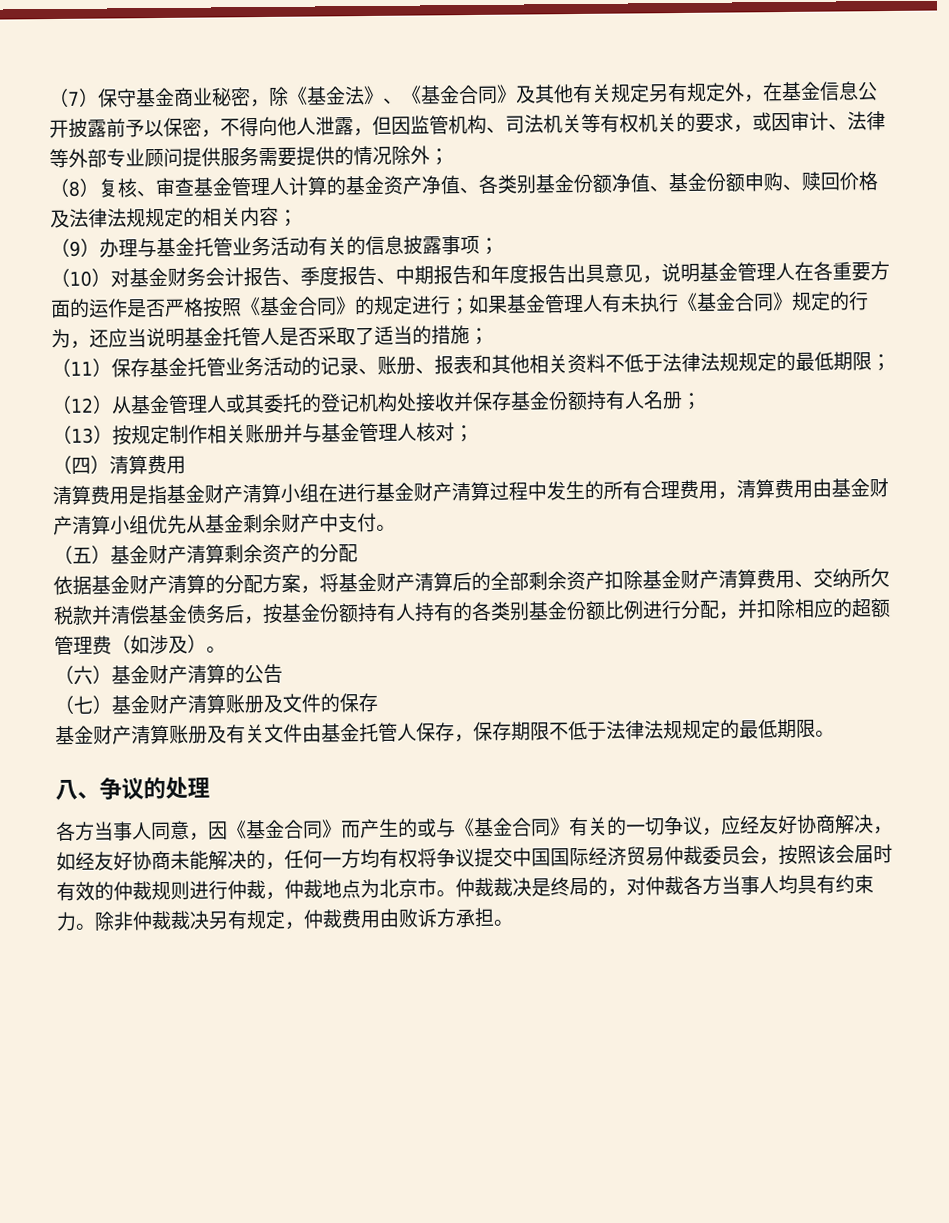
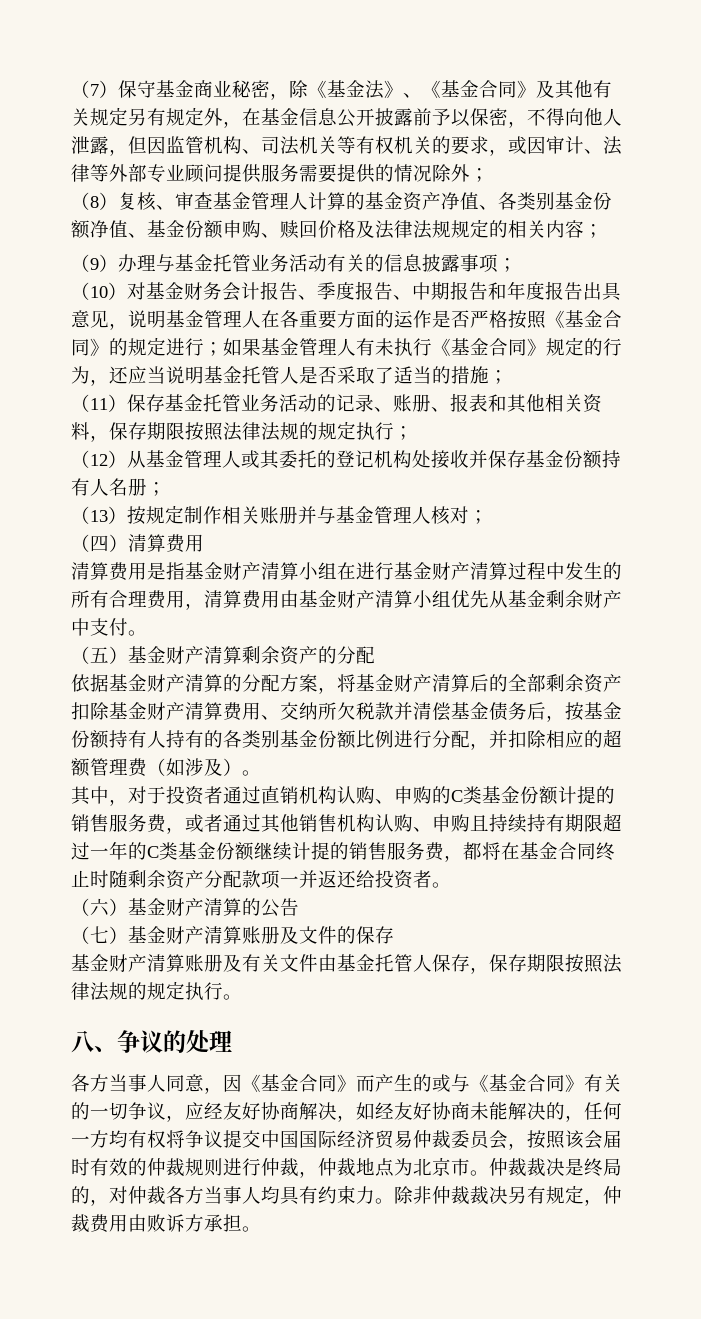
[605,351,872,373] 不低于法律法规规定的最低期限 -> [90,421,394,442] ，保存期限按照法律法规的规定执行
(226, 649) none -> [71,786,615,806] [71,813,622,834] [71,841,615,862] [71,870,451,889] // 其中，对于投资者通过直销机构认购、申购的C类基金份额计提的销售服务费，或者通过其他销售机构认购、申购且持续持有期限超过一年的C类基金份额继续计提的销售服务费，都将在基金合同终止时随剩余资产分配款项一并返还给投资者。
[549,718,816,741] 不低于法律法规规定的最低期限 -> [565,954,622,973] [71,981,223,1001] 按照法律法规的规定执行

